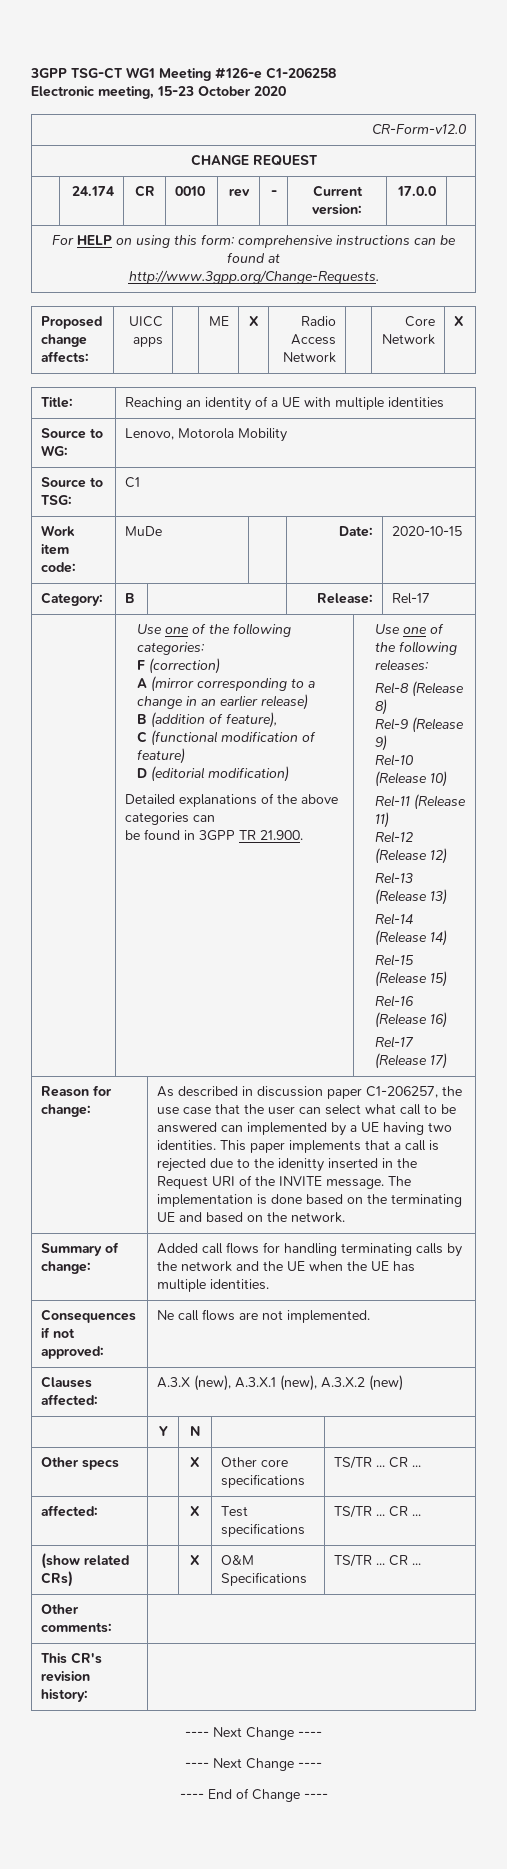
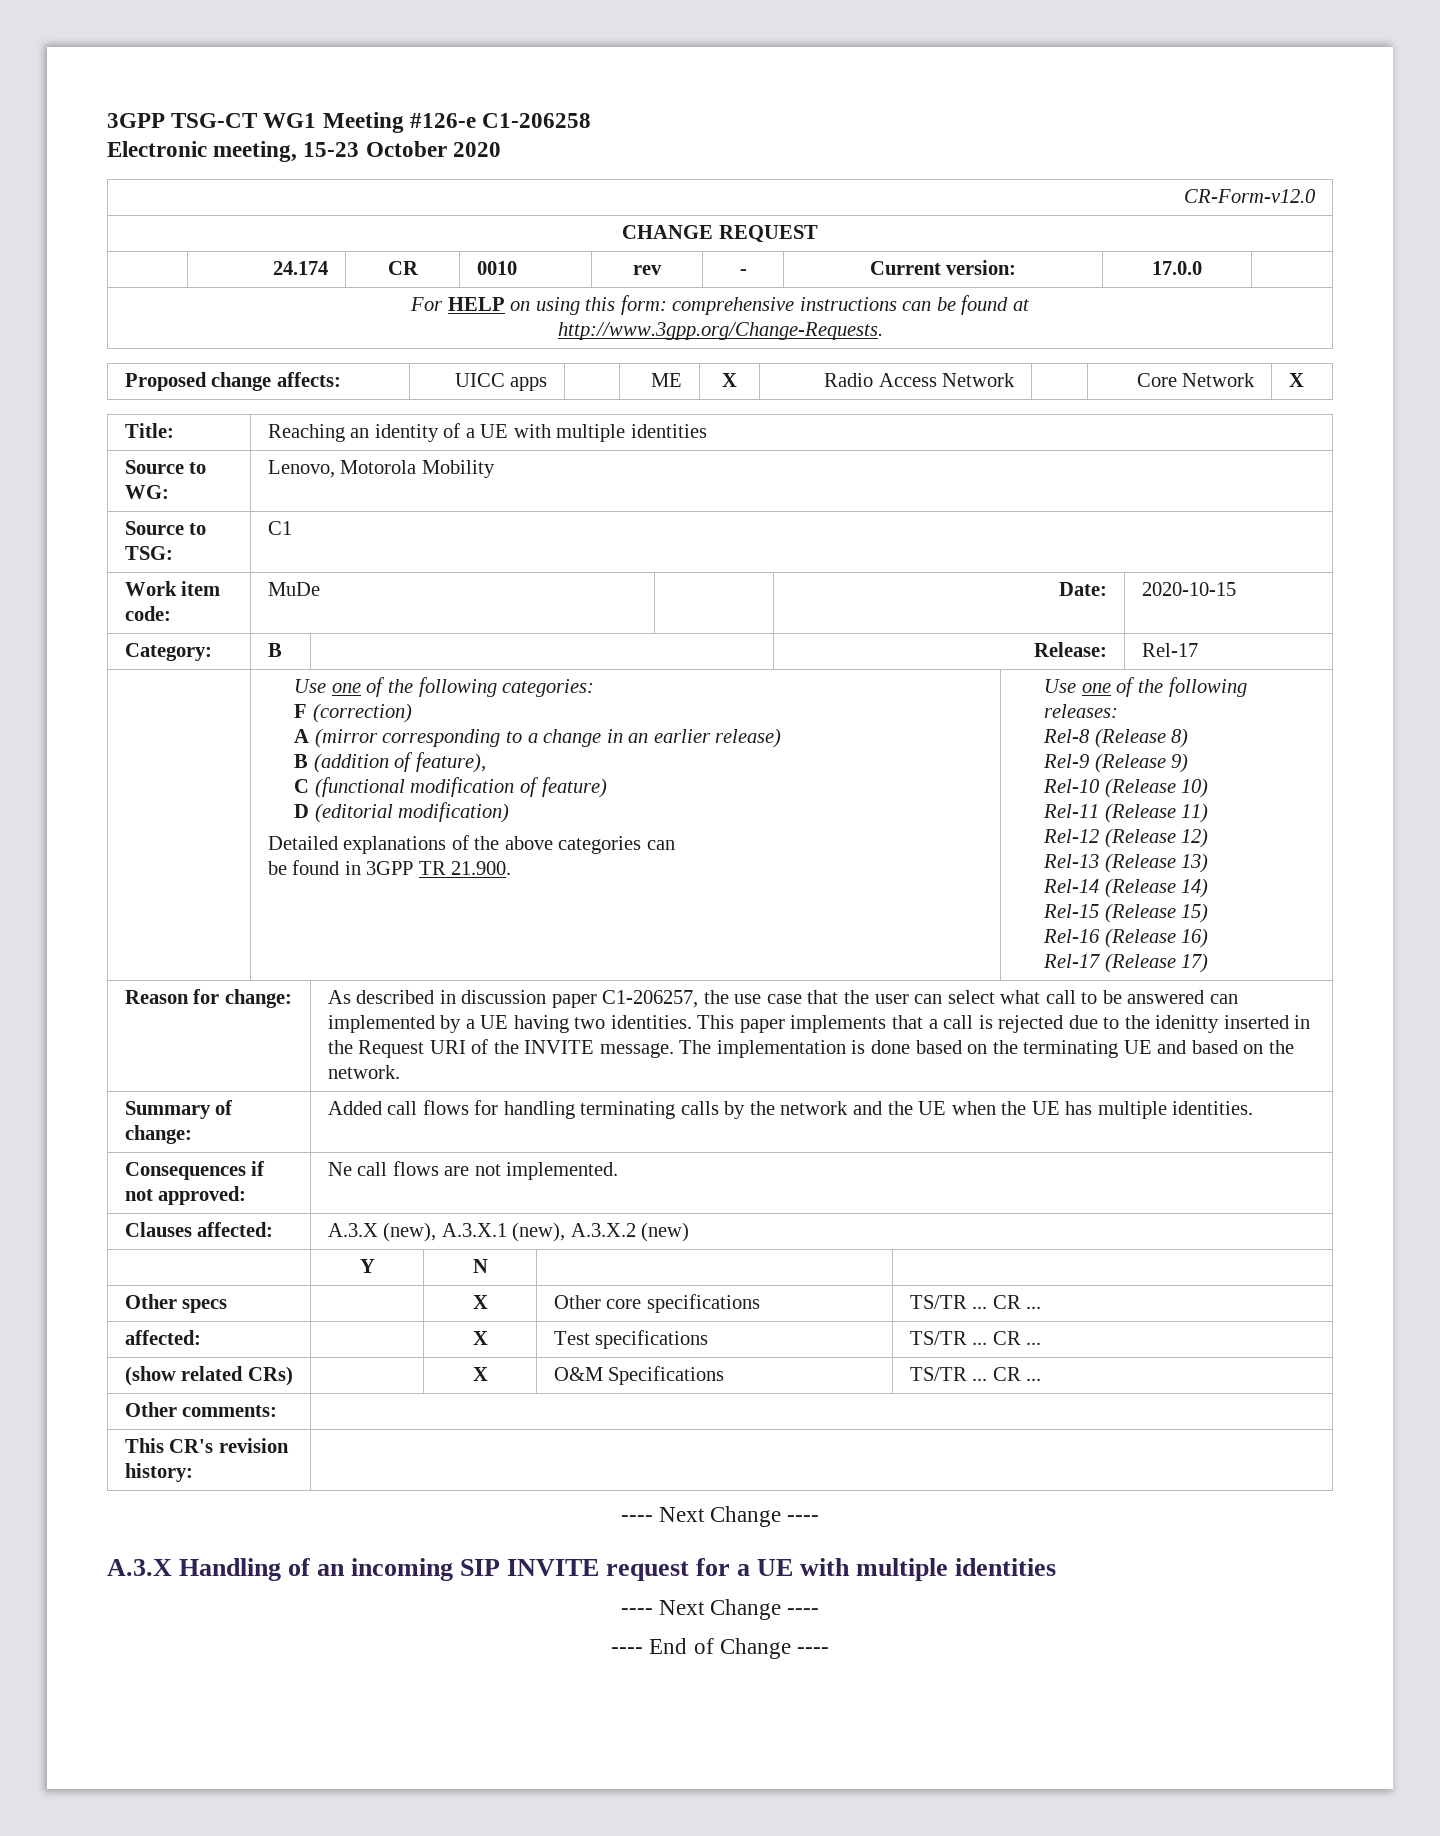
(322, 1734) none -> [107,1558,1057,1581] // A.3.X Handling of an incoming SIP INVITE request for a UE with multiple identities

